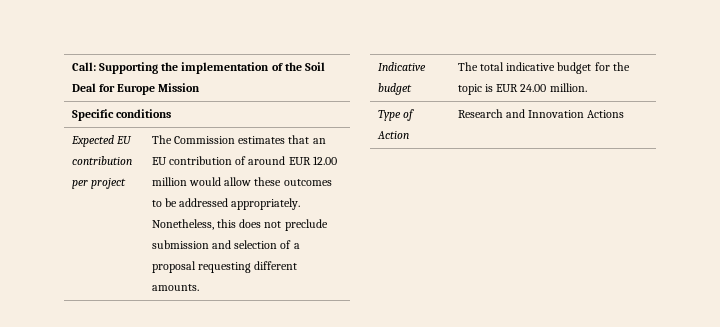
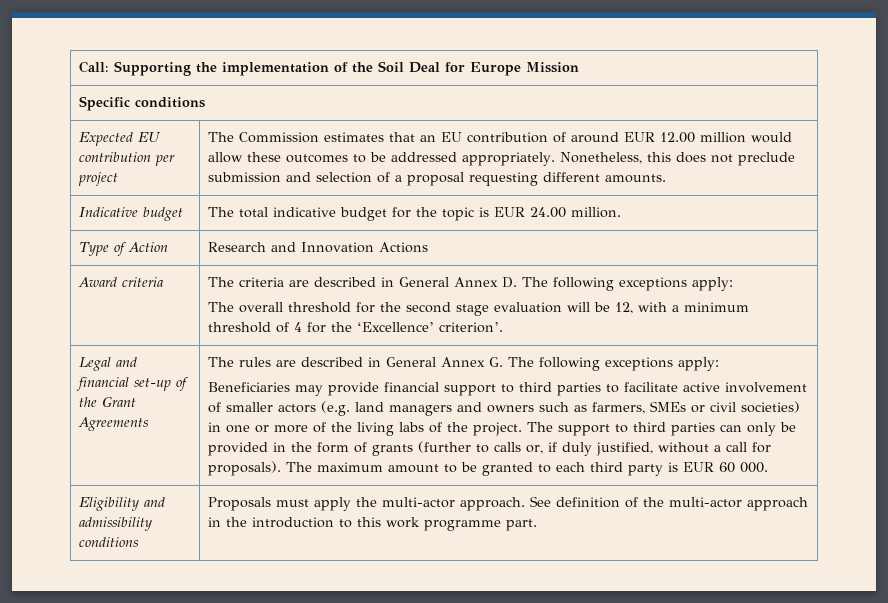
(625, 114) none -> [77,277,163,287] [207,277,733,291] [207,302,749,316] [207,322,503,333] [78,357,137,371] [75,377,188,391] [78,397,136,407] [77,417,149,431] [207,357,719,371] [207,382,807,396] [207,401,800,416] [207,422,796,436] [207,441,771,456] [207,461,768,476] [78,497,165,511] [78,517,152,531] [78,537,139,547] [207,496,808,511] [207,517,537,531] // Award criteria | The criteria are described in General Annex D. The following exceptions apply: // The overall threshold for the second stage evaluation will be 12, with a minimum threshold of 4 for the ‘Excellence’ criterion’. // Legal and financial set-up of the Grant Agreements | The rules are described in General Annex G. The following exceptions apply: // Beneficiaries may provide financial support to third parties to facilitate active involvement of smaller actors (e.g. land managers and owners such as farmers, SMEs or civil societies) in one or more of the living labs of the project. The support to third parties can only be provided in the form of grants (further to calls or, if duly justified, without a call for proposals). The maximum amount to be granted to each third party is EUR 60 000. // Eligibility and admissibility conditions | Proposals must apply the multi-actor approach. See definition of the multi-actor approach in the introduction to this work programme part.

